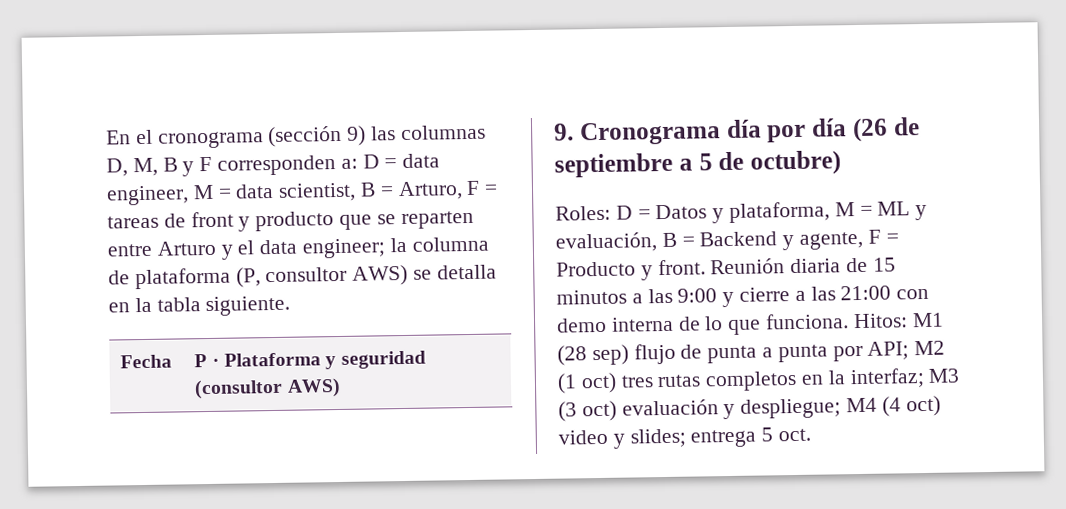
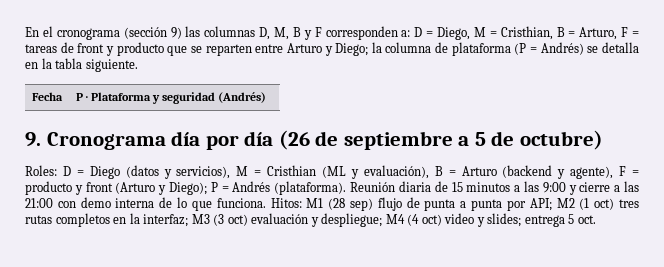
[402,153,441,168] [106,182,357,206] data engineer, M = data scientist, -> [437,26,553,40] Diego, M = Cristhian,
[237,238,387,259] el data engineer; -> [335,43,369,56] Diego;
[235,264,409,288] (P, consultor AWS) -> [514,42,584,55] (P = Andrés)
[194,377,341,400] (consultor AWS) -> [218,92,267,103] (Andrés)
[655,201,928,224] [555,229,899,253] [556,259,706,281] Datos y plataforma, M = ML y evaluación, B = Backend y agente, F = Producto y front. -> [89,165,639,179] [25,181,347,195] Diego (datos y servicios), M = Cristhian (ML y evaluación), B = Arturo (backend y agente), F = producto y front (Arturo y Diego); P = Andrés (plataforma).

